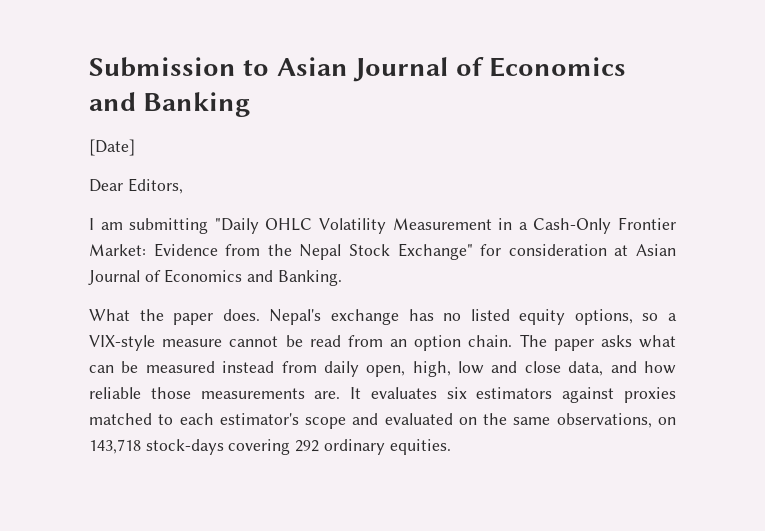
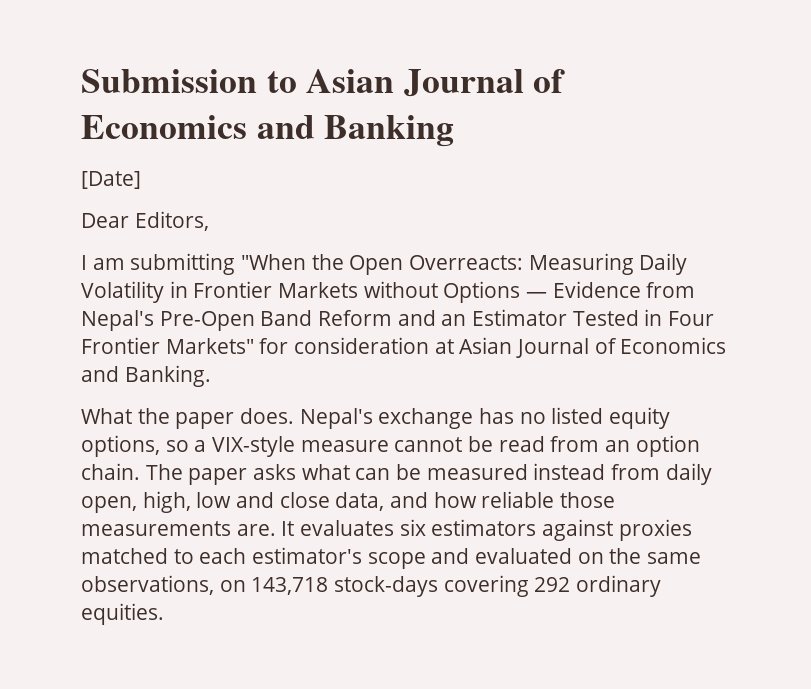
[214,217,677,234] [89,243,473,260] "Daily OHLC Volatility Measurement in a Cash-Only Frontier Market: Evidence from the Nepal Stock Exchange" -> [241,253,688,275] [81,281,696,303] [81,309,714,331] [81,337,254,354] "When the Open Overreacts: Measuring Daily Volatility in Frontier Markets without Options — Evidence from Nepal's Pre-Open Band Reform and an Estimator Tested in Four Frontier Markets"

